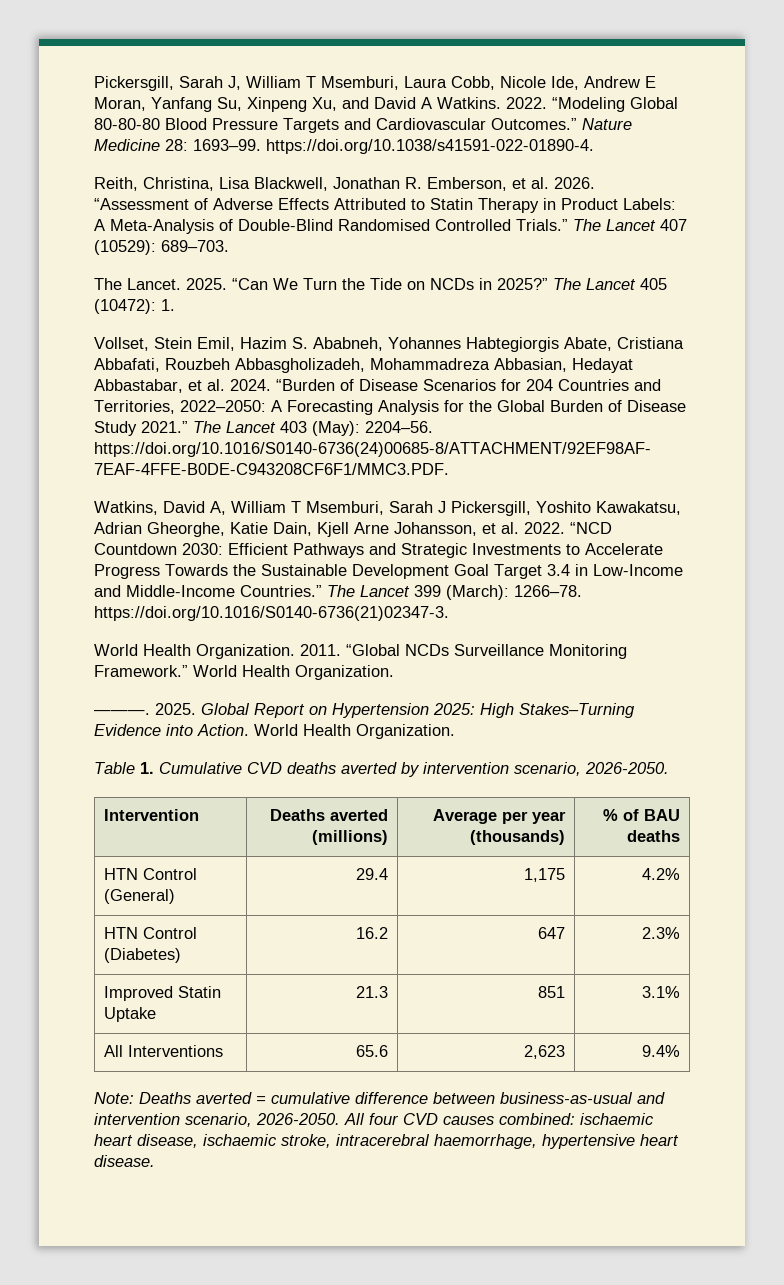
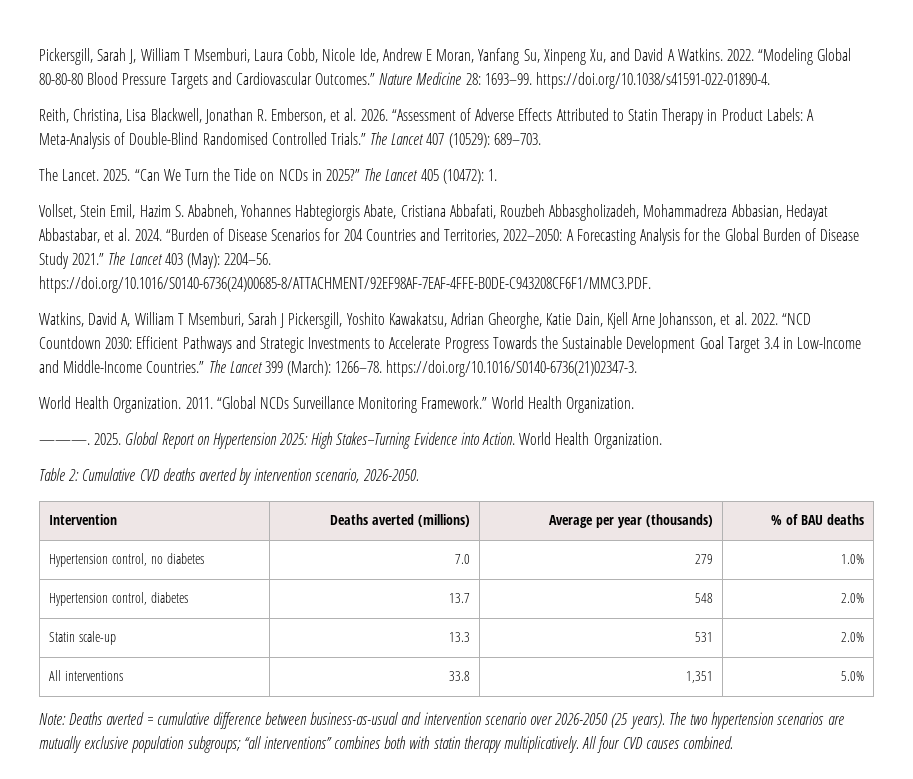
[140,762,154,774] 1. -> [68,469,80,481] 2:
[104,868,198,880] [104,889,176,904] [355,868,388,880] [523,868,565,882] [641,868,680,880] [104,927,198,939] [104,948,182,963] [355,927,388,939] [537,927,565,939] [641,927,680,939] [104,986,222,1001] [104,1007,157,1022] [355,986,388,998] [537,986,565,998] [641,986,680,998] [104,1045,224,1057] [355,1045,388,1057] [523,1045,565,1059] [641,1045,680,1057] HTN Control (General) | 29.4 | 1,175 | 4.2% // HTN Control (Diabetes) | 16.2 | 647 | 2.3% // Improved Statin Uptake | 21.3 | 851 | 3.1% // All Interventions | 65.6 | 2,623 | 9.4% -> [49,553,204,567] [454,554,470,564] [694,554,713,564] [840,554,864,564] [49,592,188,606] [448,593,470,603] [694,593,713,603] [840,593,864,603] [49,631,116,645] [448,632,470,642] [694,632,713,642] [840,632,864,642] [49,670,123,681] [448,671,470,681] [685,671,713,683] [840,671,864,681] Hypertension control, no diabetes | 7.0 | 279 | 1.0% // Hypertension control, diabetes | 13.7 | 548 | 2.0% // Statin scale-up | 13.3 | 531 | 2.0% // All interventions | 33.8 | 1,351 | 5.0%
[185,1113,654,1127] [94,1134,679,1149] [94,1155,155,1167] scenario, 2026-2050. All four CVD causes combined: ischaemic heart disease, ischaemic stroke, intracerebral haemorrhage, hypertensive heart disease. -> [484,712,844,729] [39,736,733,753] scenario over 2026-2050 (25 years). The two hypertension scenarios are mutually exclusive population subgroups; “all interventions” combines both with statin therapy multiplicatively. All four CVD causes combined.

